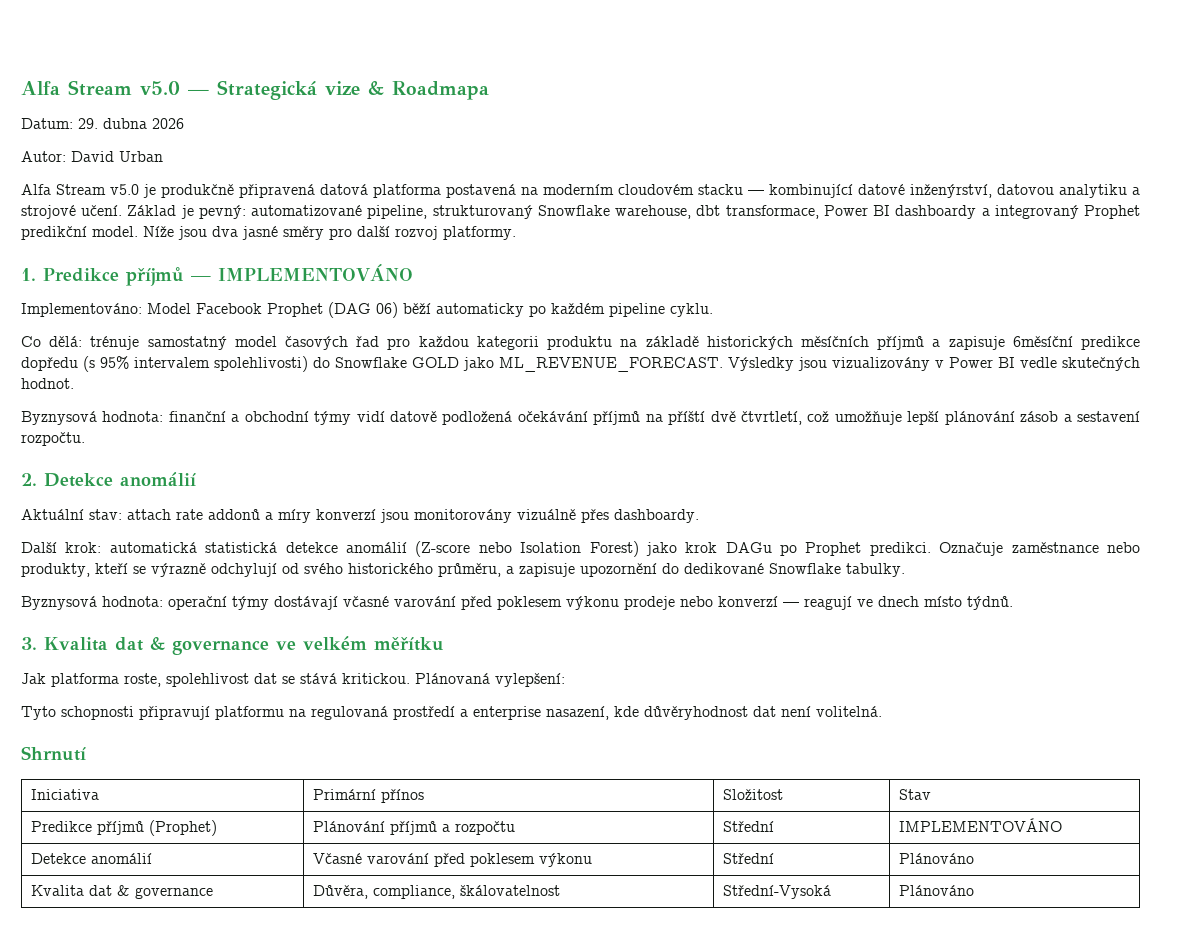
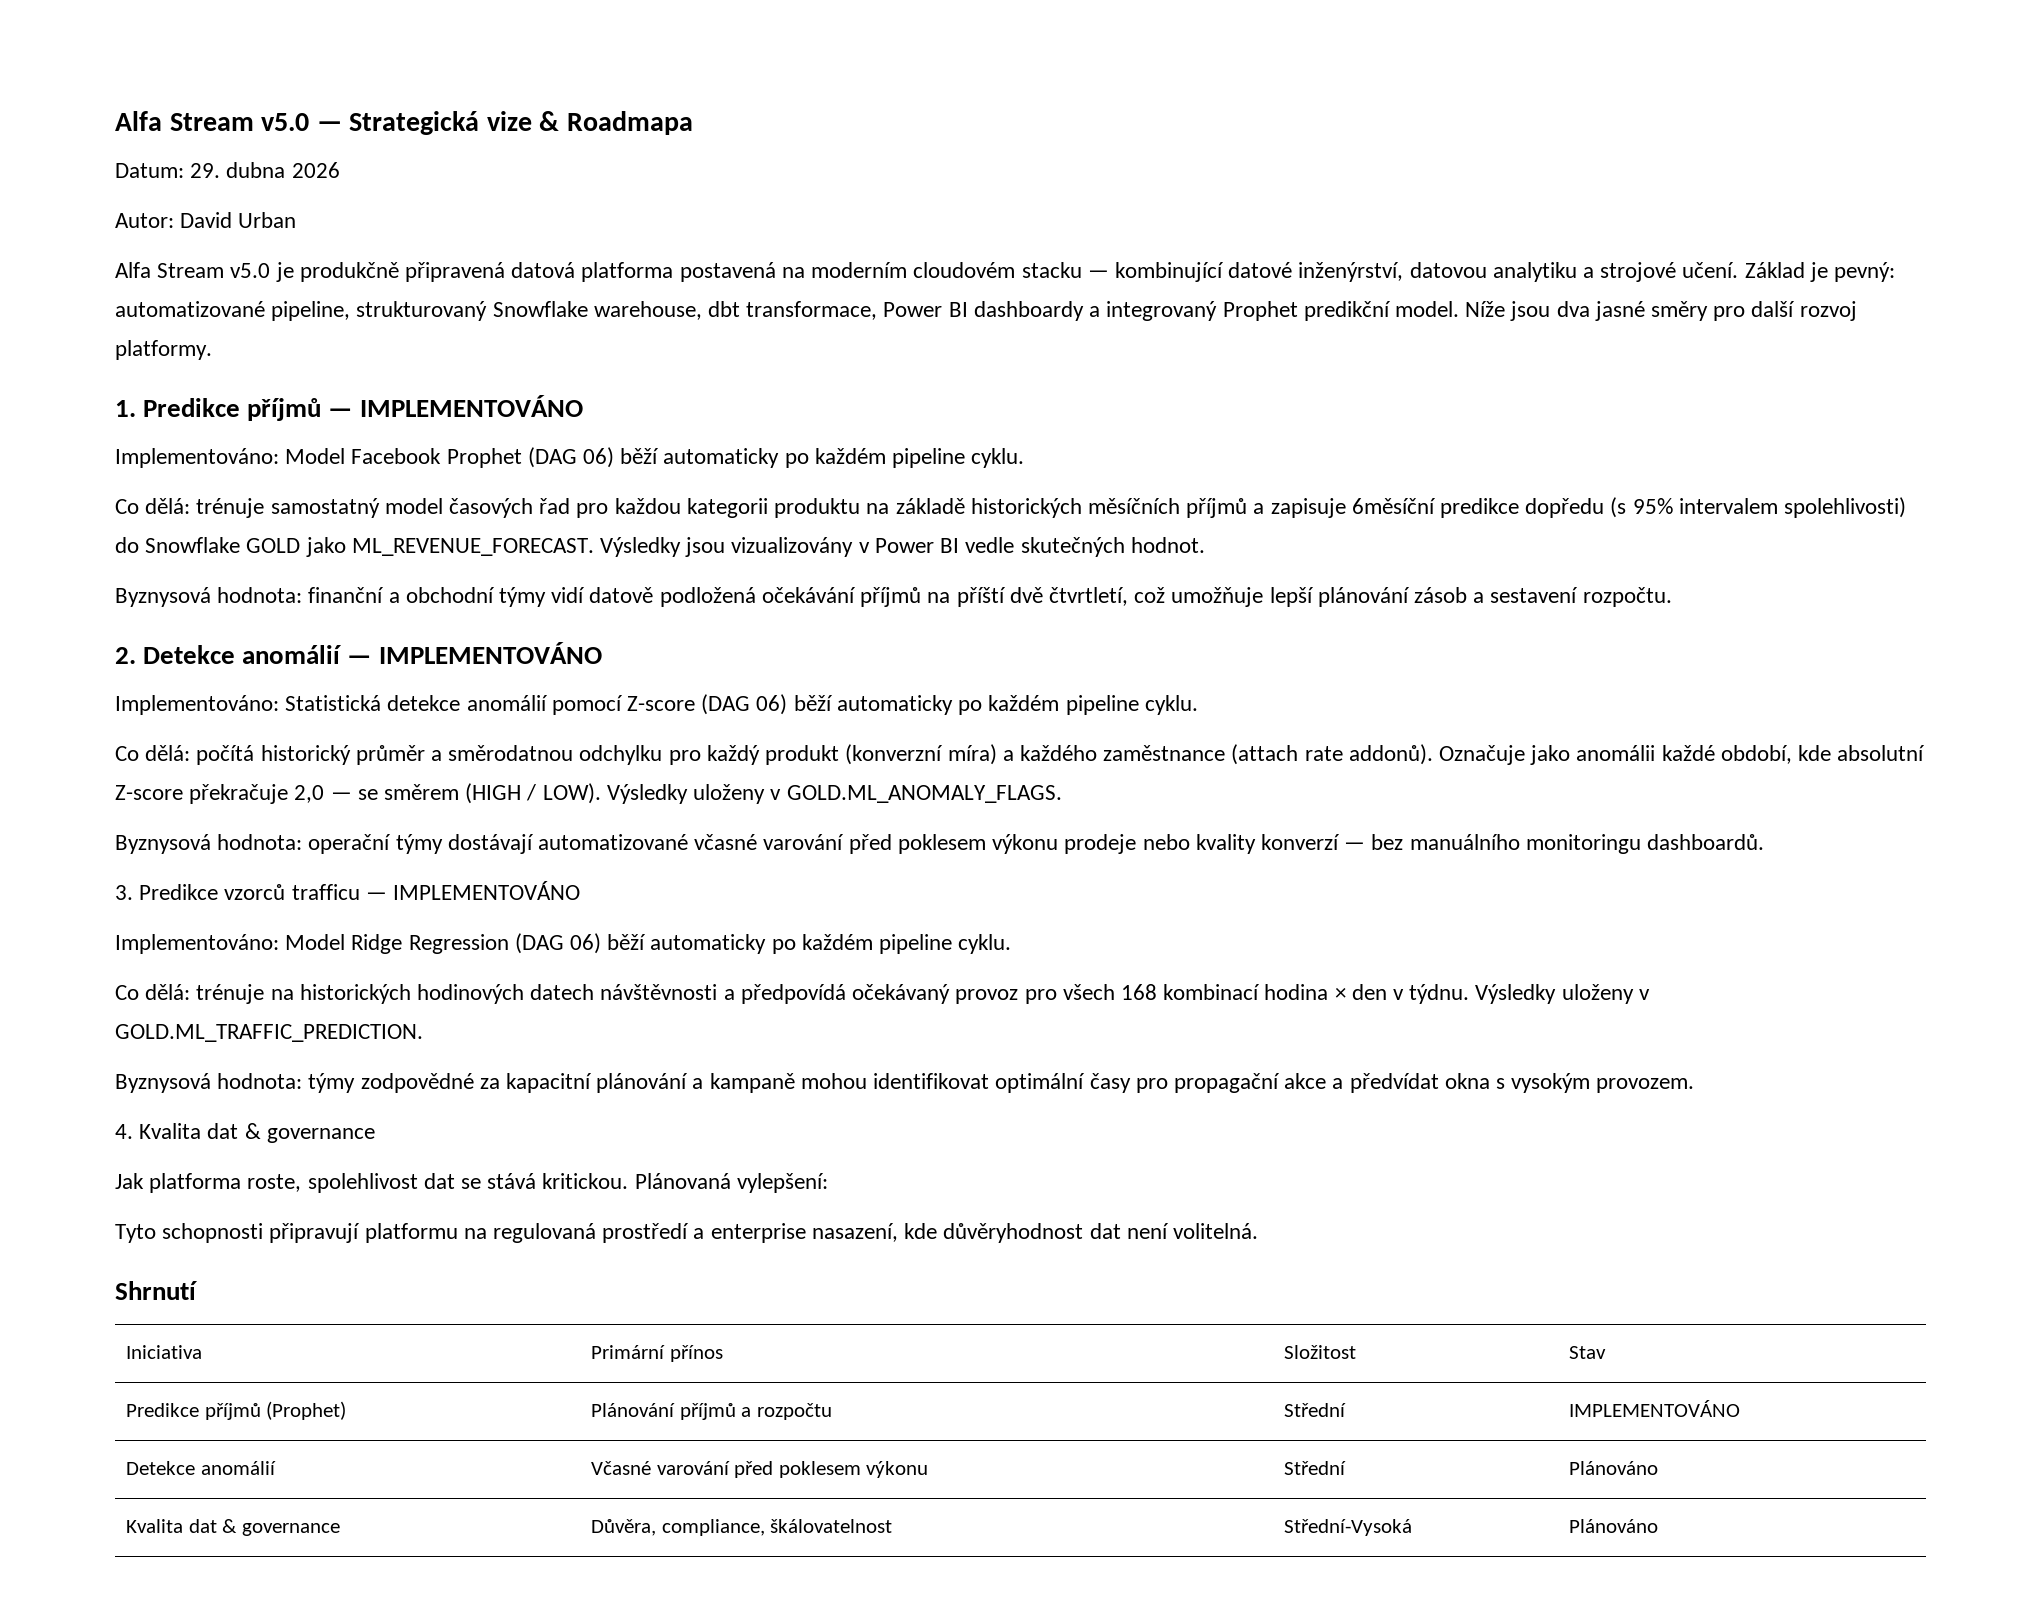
[21,509,699,523] [21,541,1141,557] [21,563,905,577] // Aktuální stav: attach rate addonů a míry konverzí jsou monitorovány vizuálně přes dashboardy. // Další krok: automatická statistická detekce anomálií (Z-score nebo Isolation Forest) jako krok DAGu po Prophet predikci. Označuje zaměstnance nebo produkty, kteří se výrazně odchylují od svého historického průměru, a zapisuje upozornění do dedikované Snowflake tabulky. -> [347,642,602,664] [115,694,1198,715] [115,744,1926,765] [115,783,1062,804] — IMPLEMENTOVÁNO // Implementováno: Statistická detekce anomálií pomocí Z-score (DAG 06) běží automaticky po každém pipeline cyklu. // Co dělá: počítá historický průměr a směrodatnou odchylku pro každý produkt (konverzní míra) a každého zaměstnance (attach rate addonů). Označuje jako anomálii každé období, kde absolutní Z-score překračuje 2,0 — se směrem (HIGH / LOW). Výsledky uloženy v GOLD.ML_ANOMALY_FLAGS.
(338, 603) none -> [538,834,689,850] automatizované
(713, 601) none -> [1195,834,1256,854] kvality
[804,596,1013,610] [21,636,444,655] reagují ve dnech místo týdnů. // 3. Kvalita dat & governance ve velkém měřítku -> [1371,834,1764,854] [115,881,581,900] [115,933,1012,954] [115,984,1650,1004] [115,1024,423,1042] [115,1073,1695,1093] [115,1123,375,1143] bez manuálního monitoringu dashboardů. // 3. Predikce vzorců trafficu — IMPLEMENTOVÁNO // Implementováno: Model Ridge Regression (DAG 06) běží automaticky po každém pipeline cyklu. // Co dělá: trénuje na historických hodinových datech návštěvnosti a předpovídá očekávaný provoz pro všech 168 kombinací hodina × den v týdnu. Výsledky uloženy v GOLD.ML_TRAFFIC_PREDICTION. // Byznysová hodnota: týmy zodpovědné za kapacitní plánování a kampaně mohou identifikovat optimální časy pro propagační akce a předvídat okna s vysokým provozem. // 4. Kvalita dat & governance

